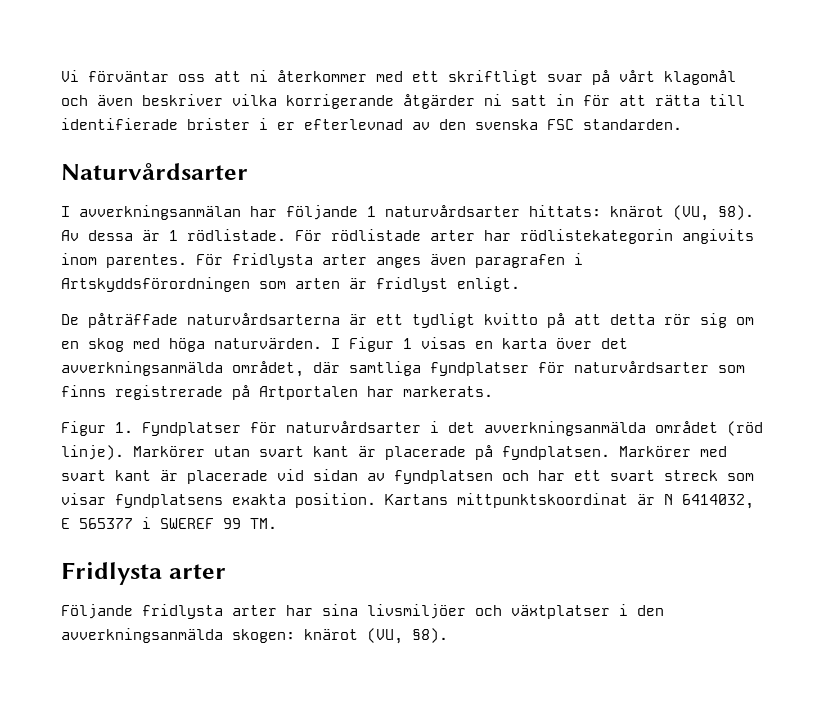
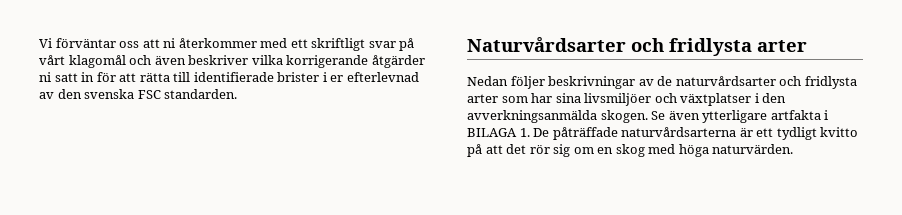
[61,205,754,221] [61,229,754,244] [61,253,583,268] [61,277,520,292] // I avverkningsanmälan har följande 1 naturvårdsarter hittats: knärot (VU, §8). Av dessa är 1 rödlistade. För rödlistade arter har rödlistekategorin angivits inom parentes. För fridlysta arter anges även paragrafen i Artskyddsförordningen som arten är fridlyst enligt. // -> [631,38,807,56] [467,76,857,89] [467,93,787,106] [467,110,829,123] [467,128,530,137] och fridlysta arter // Nedan följer beskrivningar av de naturvårdsarter och fridlysta arter som har sina livsmiljöer och växtplatser i den avverkningsanmälda skogen. Se även ytterligare artfakta i BILAGA 1.
[610,314,655,325] detta -> [506,144,527,154] det
[331,337,628,352] [61,361,745,377] [61,385,493,400] [61,421,763,436] [61,445,727,460] [61,469,754,484] [61,493,754,509] [61,517,277,529] [61,562,226,585] [61,604,664,619] [61,628,448,644] I Figur 1 visas en karta över det avverkningsanmälda området, där samtliga fyndplatser för naturvårdsarter som finns registrerade på Artportalen har markerats. // Figur 1. Fyndplatser för naturvårdsarter i det avverkningsanmälda området (röd linje). Markörer utan svart kant är placerade på fyndplatsen. Markörer med svart kant är placerade vid sidan av fyndplatsen och har ett svart streck som visar fyndplatsens exakta position. Kartans mittpunktskoordinat är N 6414032, E 565377 i SWEREF 99 TM. // Fridlysta arter // Följande fridlysta arter har sina livsmiljöer och växtplatser i den avverkningsanmälda skogen: knärot (VU, §8). -> (794, 149) none

